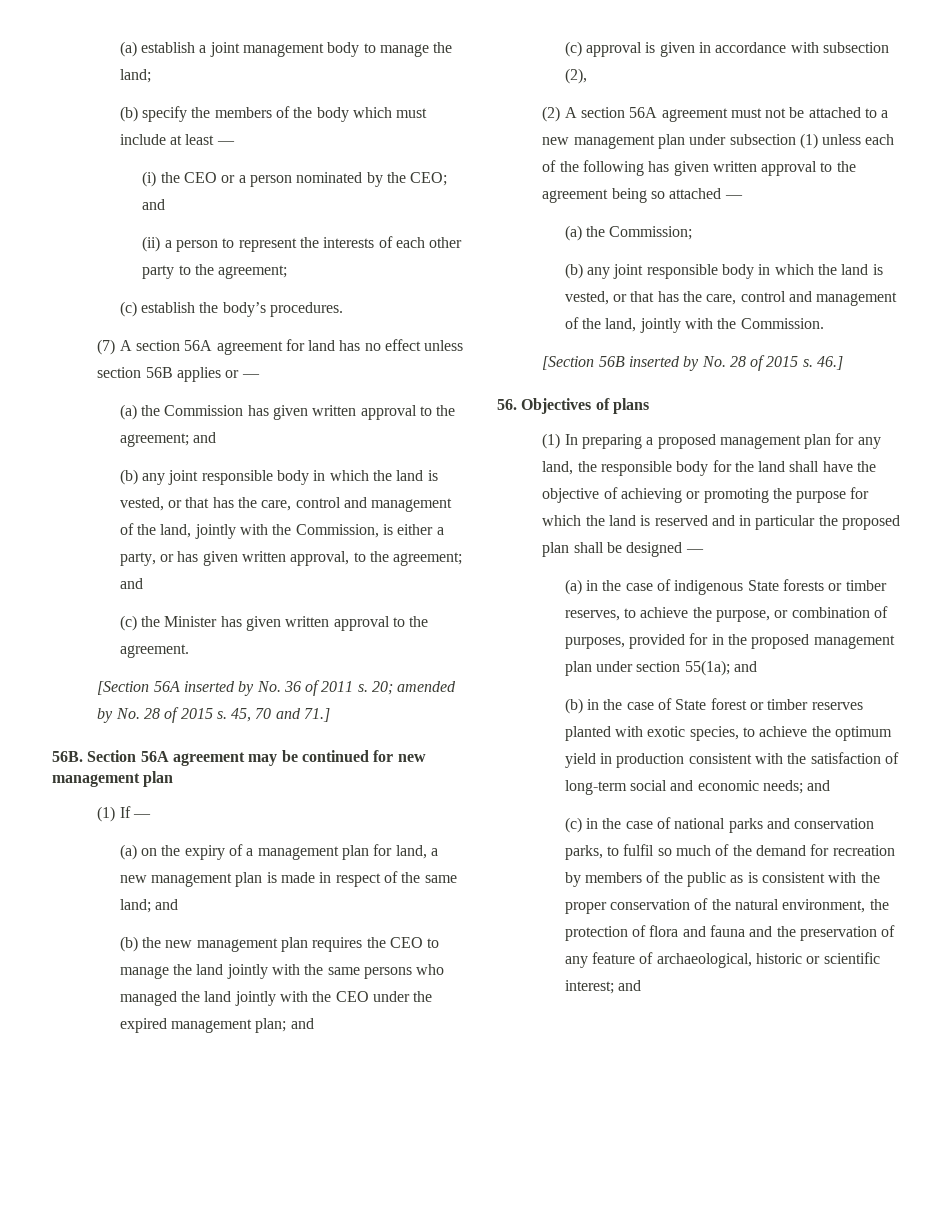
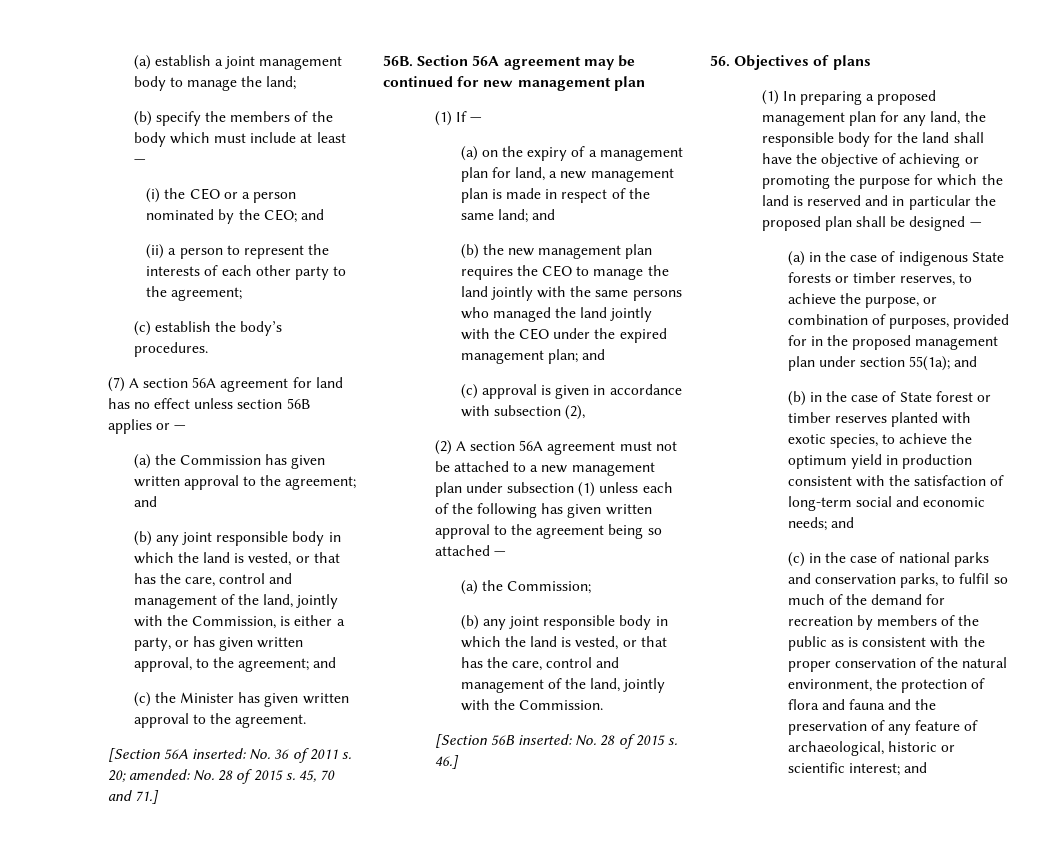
[183,681,255,696] inserted by -> [192,748,247,759] inserted:
[397,681,457,692] [97,708,114,723] amended by -> [128,769,190,780] amended:
[628,356,700,371] inserted by -> [518,734,573,745] inserted:

